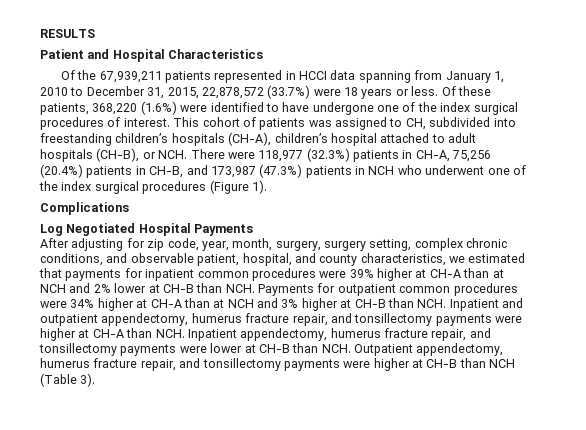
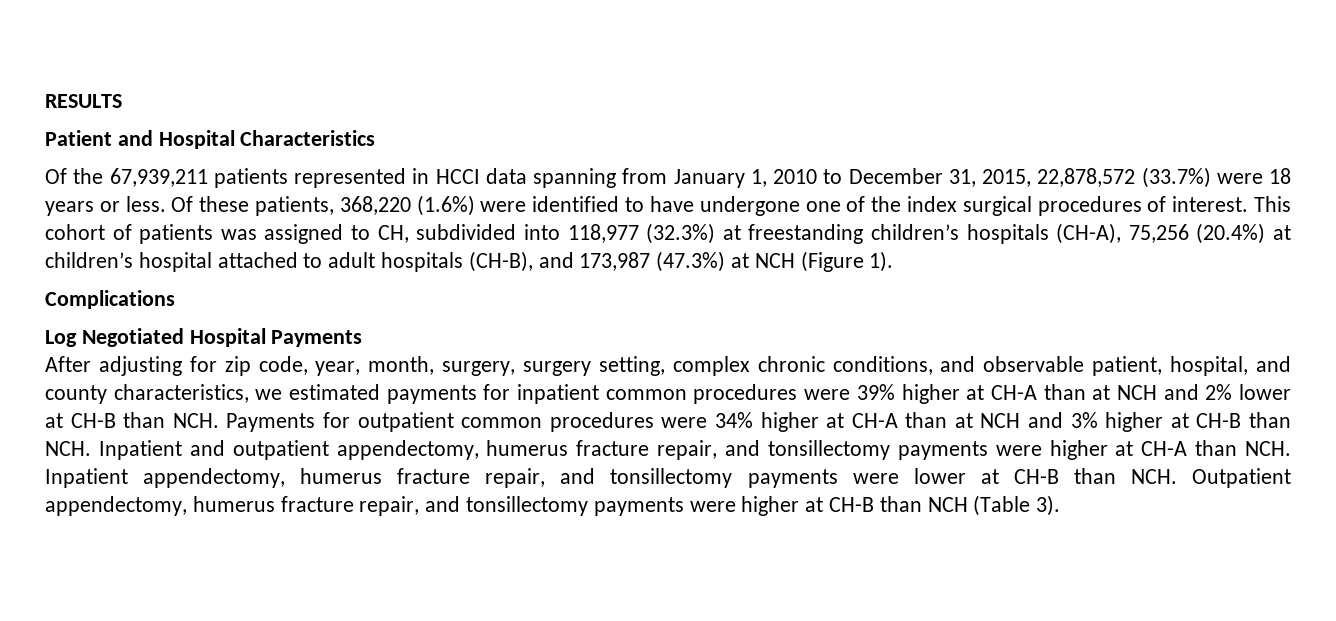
(516, 122) none -> [567,223,741,244] 118,977 (32.3%) at
(272, 139) none -> [1128,223,1291,244] 75,256 (20.4%) at
[142,148,492,162] [40,164,526,178] [39,181,207,194] or NCH. There were 118,977 (32.3%) patients in CH-A, 75,256 (20.4%) patients in CH-B, and 173,987 (47.3%) patients in NCH who underwent one of the index surgical procedures -> [538,251,795,272] and 173,987 (47.3%) at NCH
[39,268,62,278] that -> (381, 392) none

